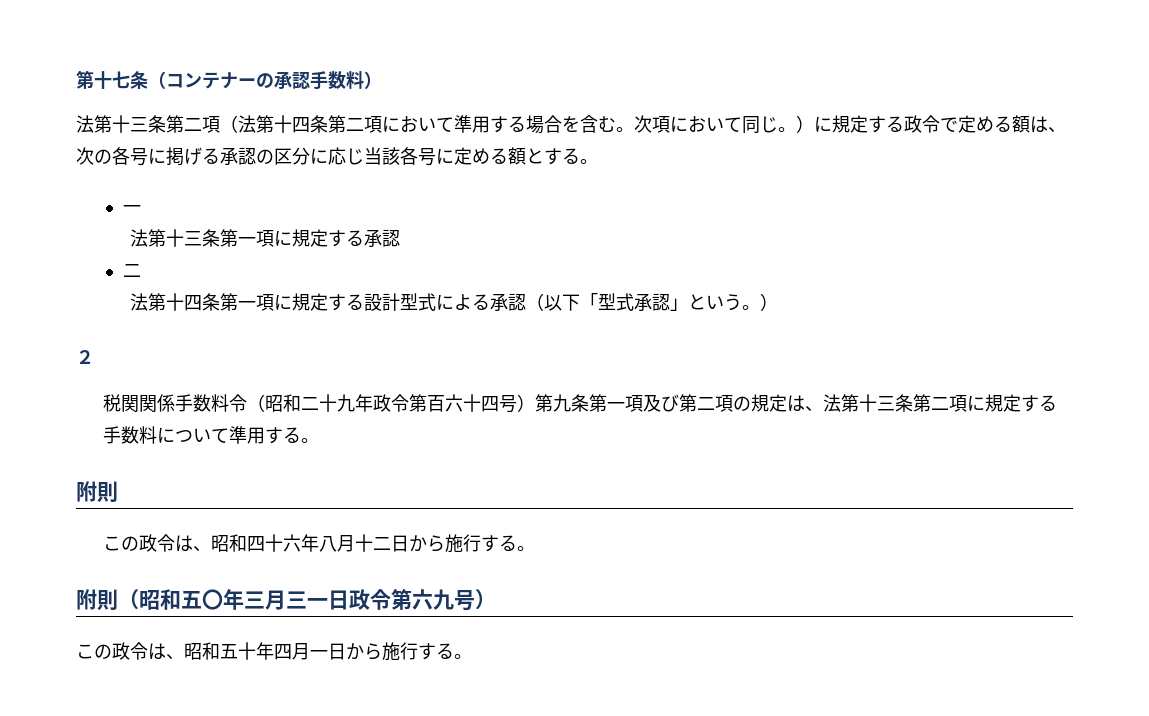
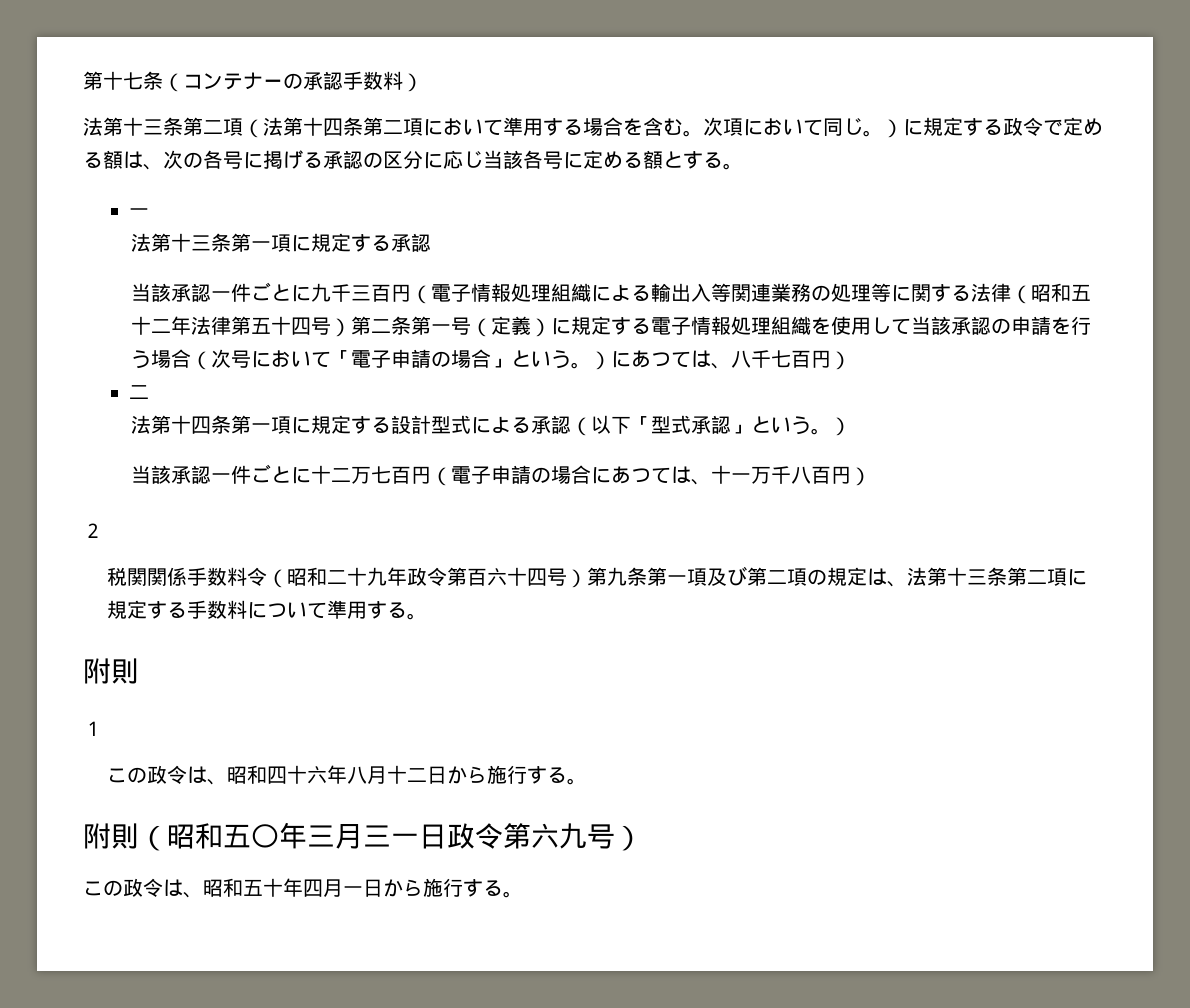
(400, 238) none -> [131,282,1092,304] [131,316,1092,337] [131,349,852,370] // 当該承認一件ごとに九千三百円（電子情報処理組織による輸出入等関連業務の処理等に関する法律（昭和五十二年法律第五十四号）第二条第一号（定義）に規定する電子情報処理組織を使用して当該承認の申請を行う場合（次号において「電子申請の場合」という。）にあつては、八千七百円）
(778, 302) none -> [131,464,872,486] // 当該承認一件ごとに十二万七百円（電子申請の場合にあつては、十一万千八百円）
(118, 492) none -> [83,721,103,736] // １

